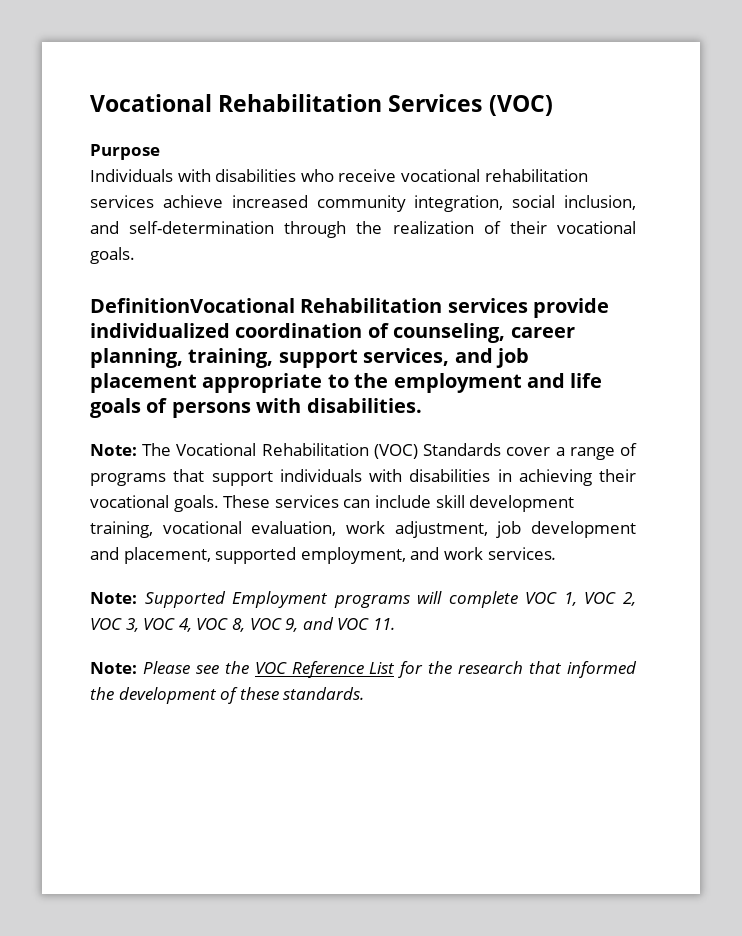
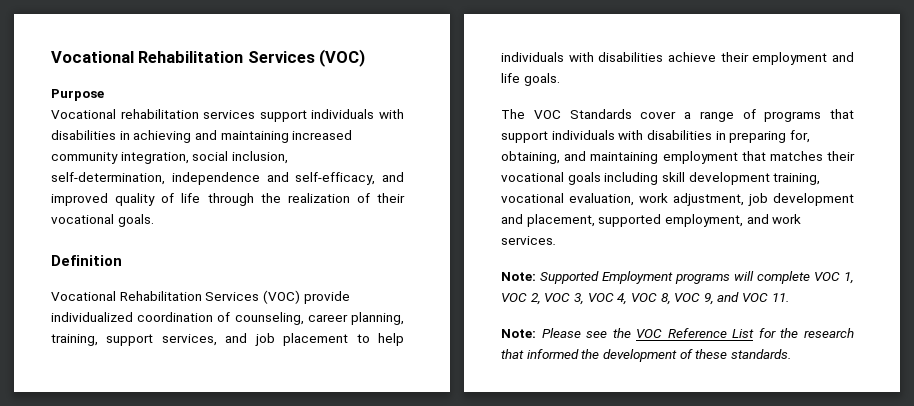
[90,169,588,182] [90,195,223,208] Individuals with disabilities who receive vocational rehabilitation services achieve -> [51,109,404,122] [51,130,289,143] Vocational rehabilitation services support individuals with disabilities in achieving and maintaining
[90,221,275,234] and self-determination -> [51,172,404,185] [51,193,201,206] self-determination, independence and self-efficacy, and improved quality of life
[90,298,528,313] DefinitionVocational Rehabilitation services -> [51,255,122,266] [51,290,300,304] Definition // Vocational Rehabilitation Services (VOC)
[202,373,603,393] [90,398,422,418] [90,443,418,459] appropriate to the employment and life goals of persons with disabilities. // Note: The Vocational Rehabilitation (VOC) -> [356,333,405,346] [501,52,854,65] [501,73,560,86] [501,109,561,119] to help individuals with disabilities achieve their employment and life goals. // The VOC
[518,469,636,486] [90,495,431,512] achieving their vocational goals. These services can include -> [729,130,810,143] [501,151,855,164] [501,172,659,185] preparing for, obtaining, and maintaining employment that matches their vocational goals including

